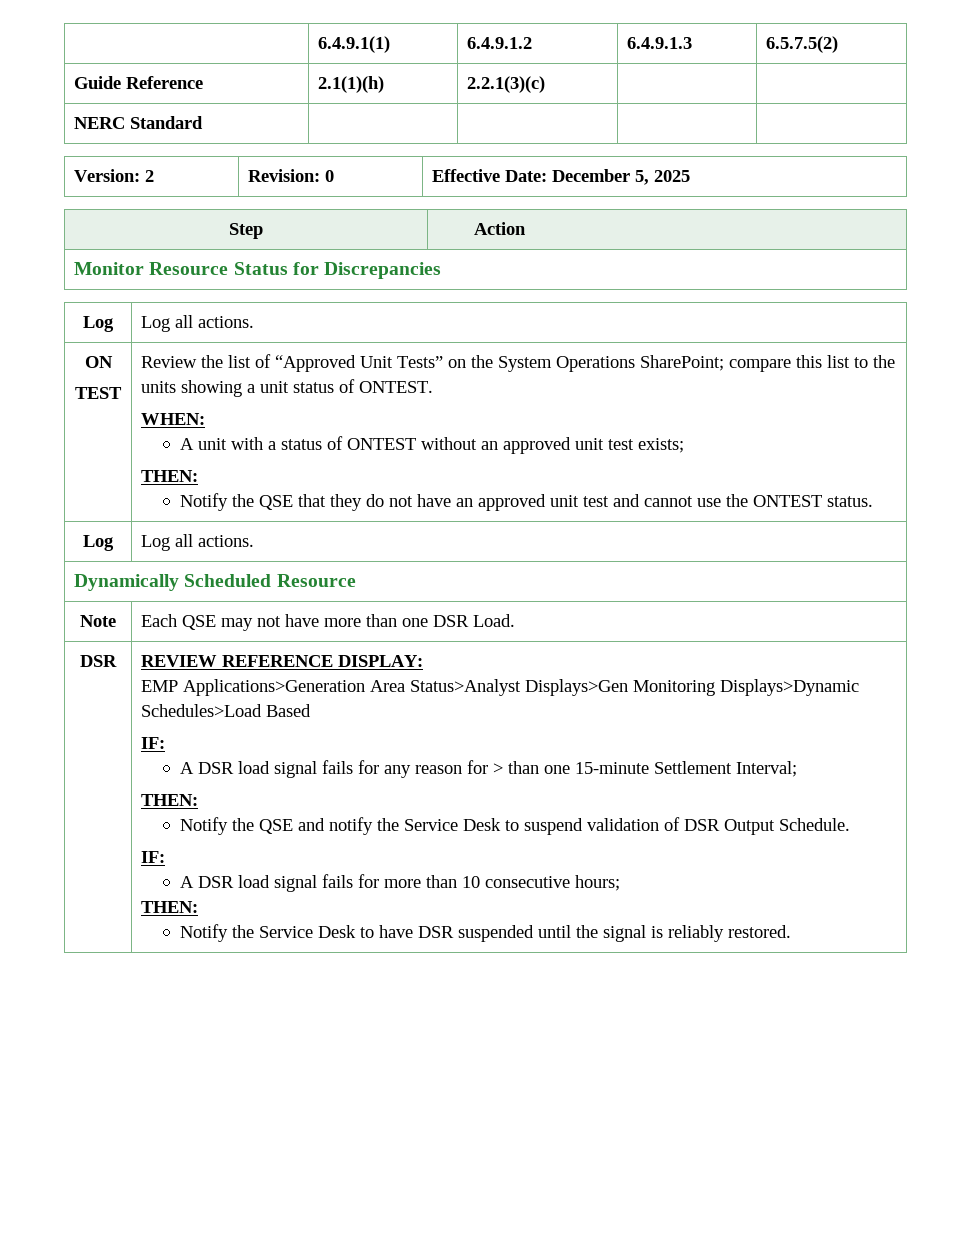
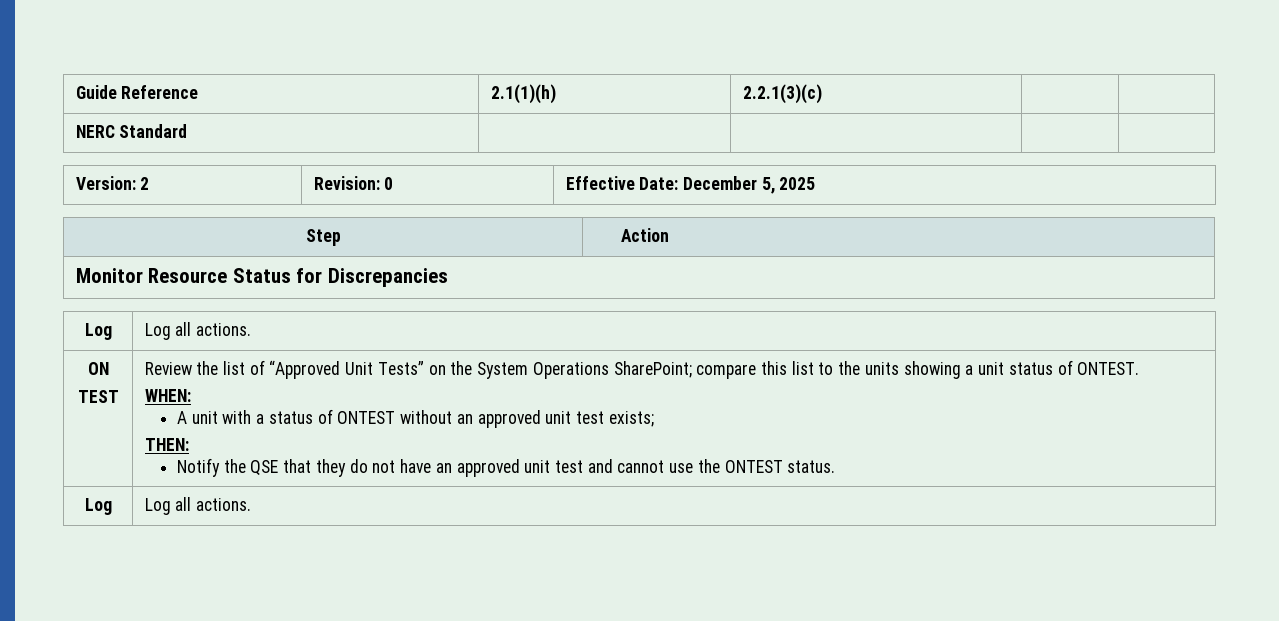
[318,36,391,53] [467,37,533,49] [627,37,693,49] [766,36,839,53] | 6.4.9.1(1) | 6.4.9.1.2 | 6.4.9.1.3 | 6.5.7.5(2) // -> (75, 92) none
[74,574,356,591] [80,615,116,627] [141,614,516,631] [80,655,117,667] [141,655,424,667] [141,679,860,696] [141,704,312,717] [141,737,166,749] [179,760,797,778] [141,794,199,806] [179,817,850,835] [141,851,166,863] [179,874,620,892] [141,901,199,913] [179,924,791,942] // Dynamically Scheduled Resource // Note | Each QSE may not have more than one DSR Load. // DSR | REVIEW REFERENCE DISPLAY: // EMP Applications>Generation Area Status>Analyst Displays>Gen Monitoring Displays>Dynamic Schedules>Load Based // IF: // A DSR load signal fails for any reason for > than one 15-minute Settlement Interval; // THEN: // Notify the QSE and notify the Service Desk to suspend validation of DSR Output Schedule. // IF: // A DSR load signal fails for more than 10 consecutive hours; // THEN: // Notify the Service Desk to have DSR suspended until the signal is reliably restored. -> (252, 504) none

